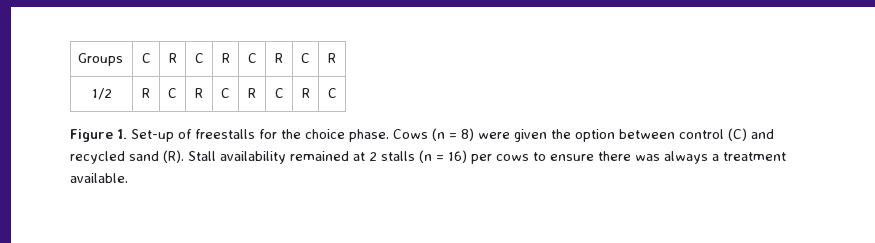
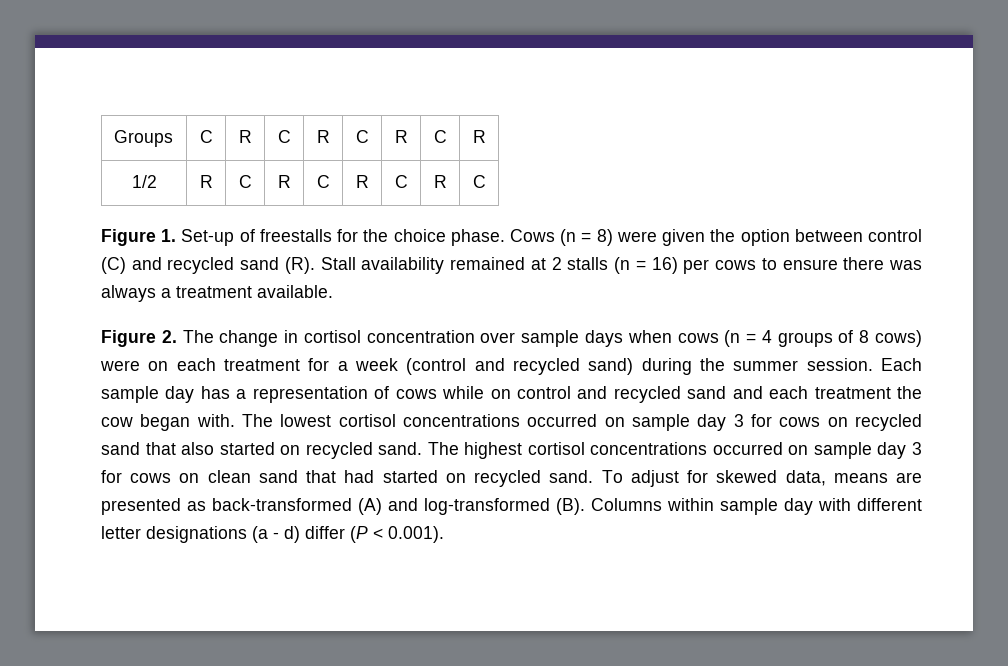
(128, 178) none -> [101,330,923,347] [100,358,923,375] [101,386,922,403] [101,414,923,431] [101,442,922,459] [101,470,923,487] [101,498,922,515] [101,526,444,543] // Figure 2. The change in cortisol concentration over sample days when cows (n = 4 groups of 8 cows) were on each treatment for a week (control and recycled sand) during the summer session. Each sample day has a representation of cows while on control and recycled sand and each treatment the cow began with. The lowest cortisol concentrations occurred on sample day 3 for cows on recycled sand that also started on recycled sand. The highest cortisol concentrations occurred on sample day 3 for cows on clean sand that had started on recycled sand. To adjust for skewed data, means are presented as back-transformed (A) and log-transformed (B). Columns within sample day with different letter designations (a - d) differ (P < 0.001).

